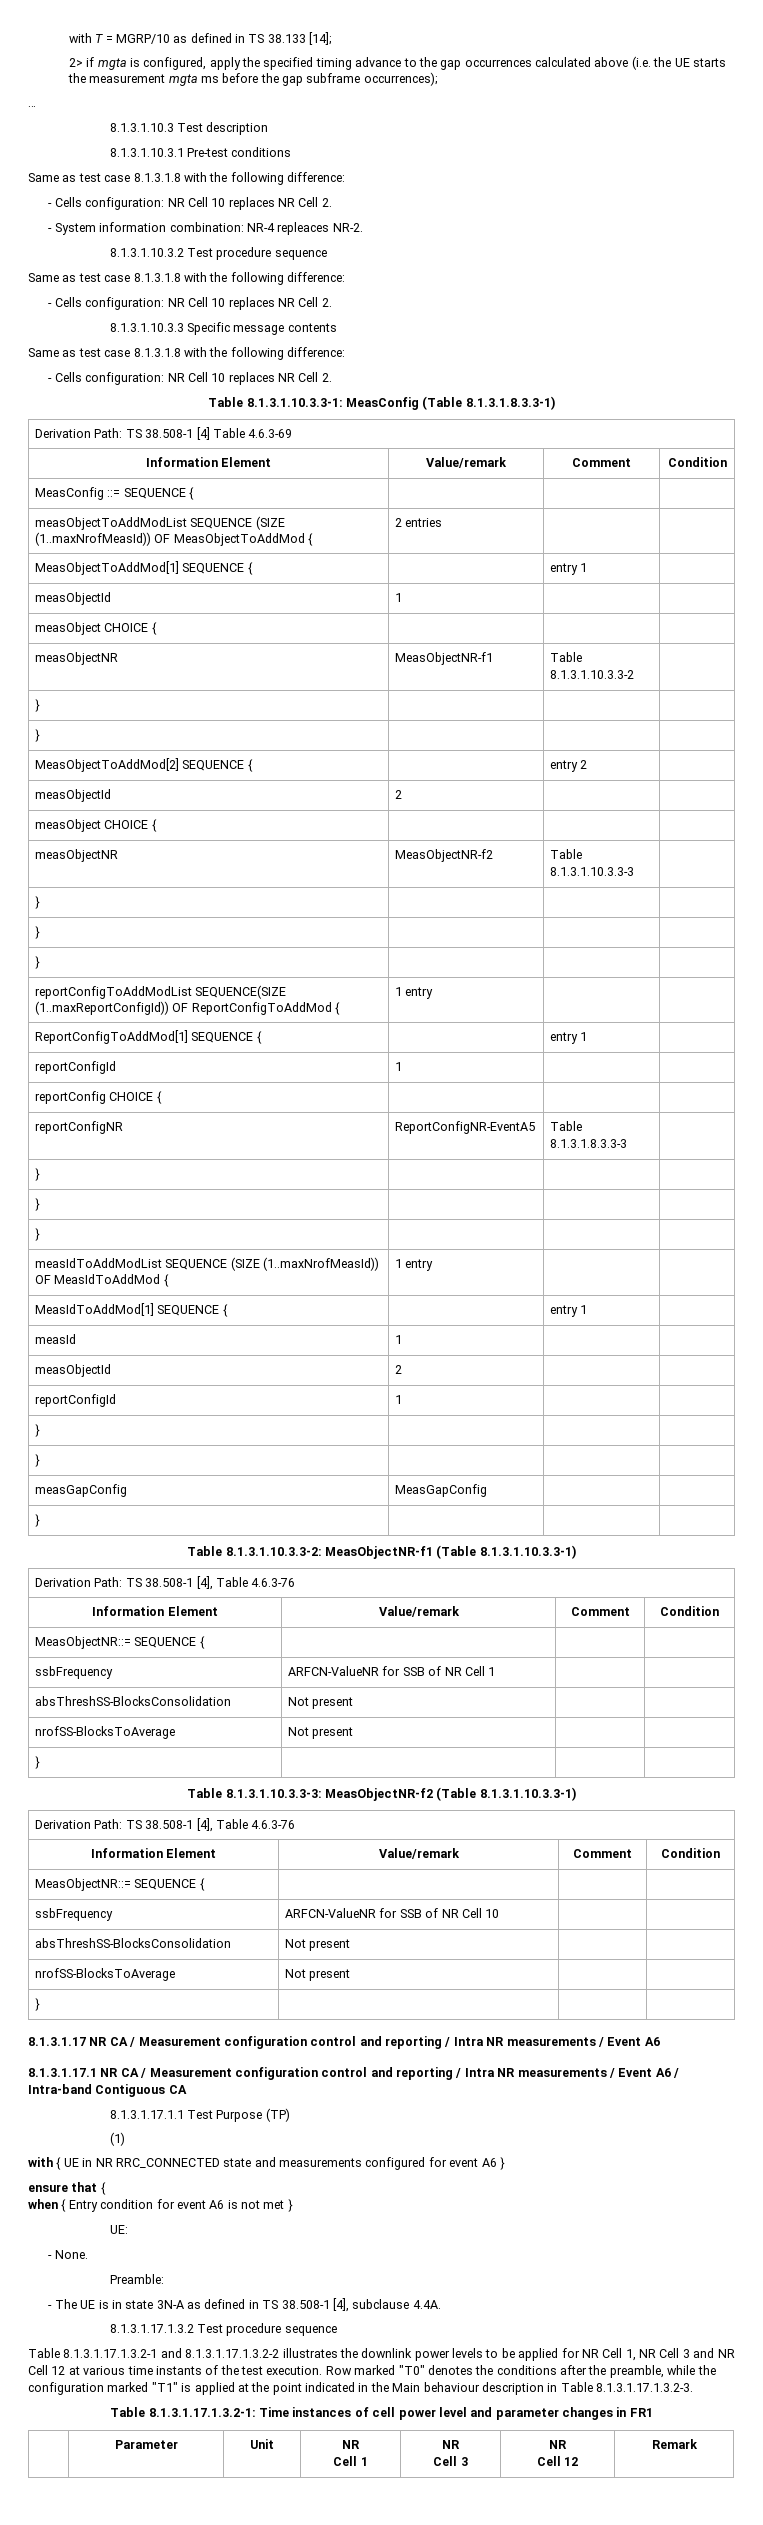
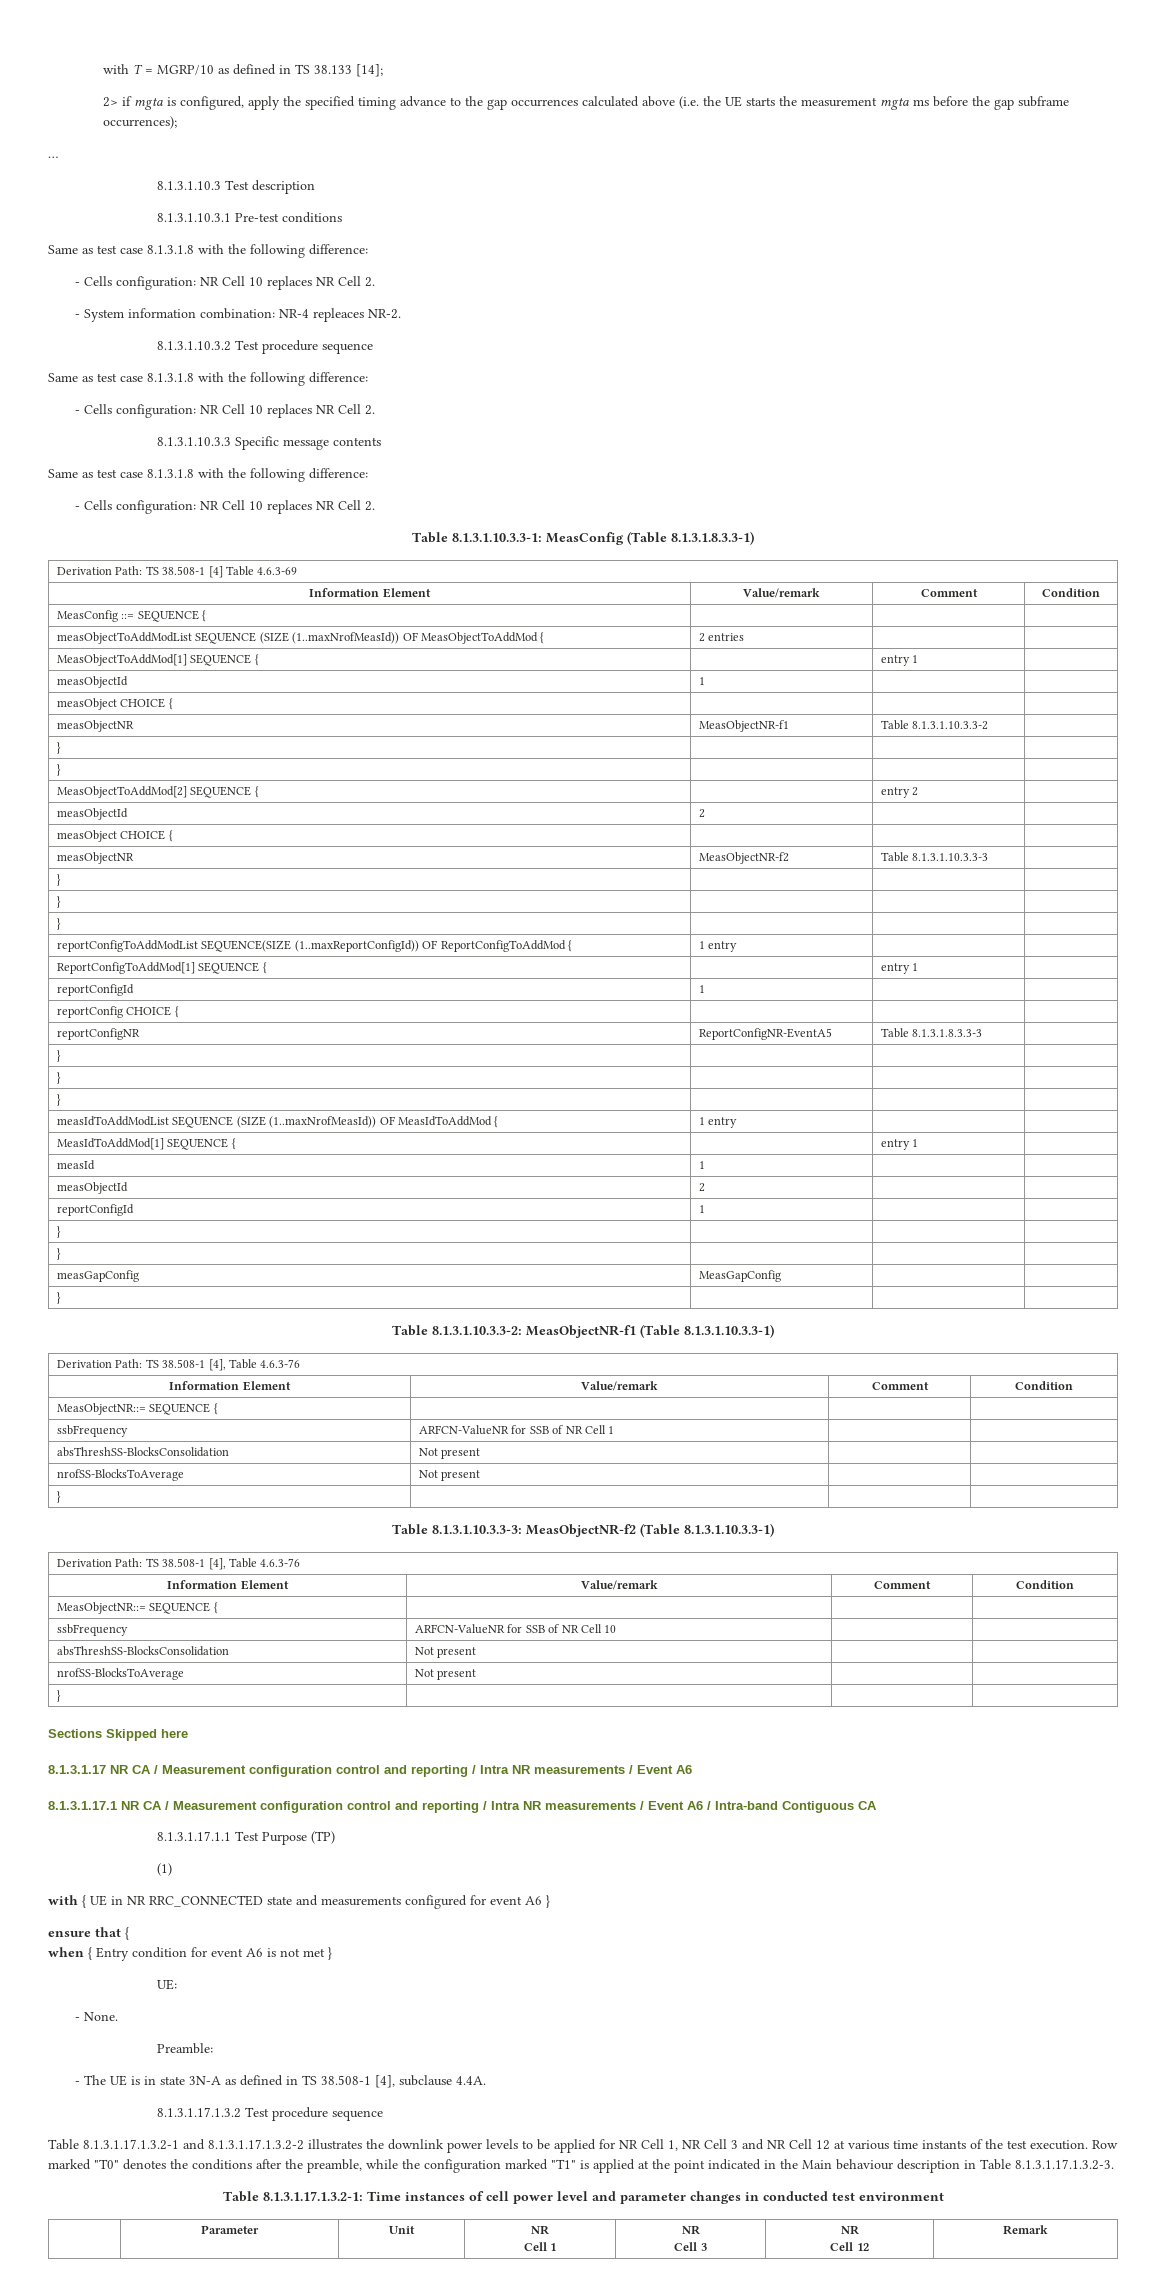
(41, 2004) none -> [48,1729,188,1741] // Sections Skipped here
[629,2408,653,2417] FR1 -> [762,2191,944,2201] conducted test environment

